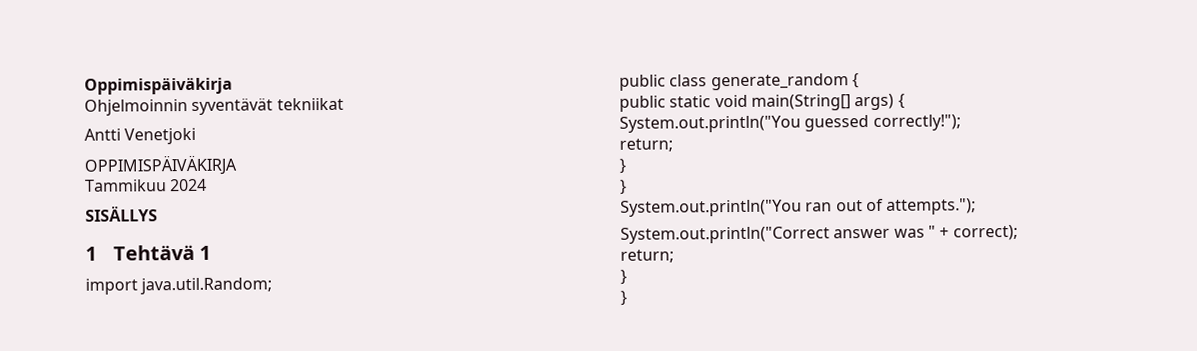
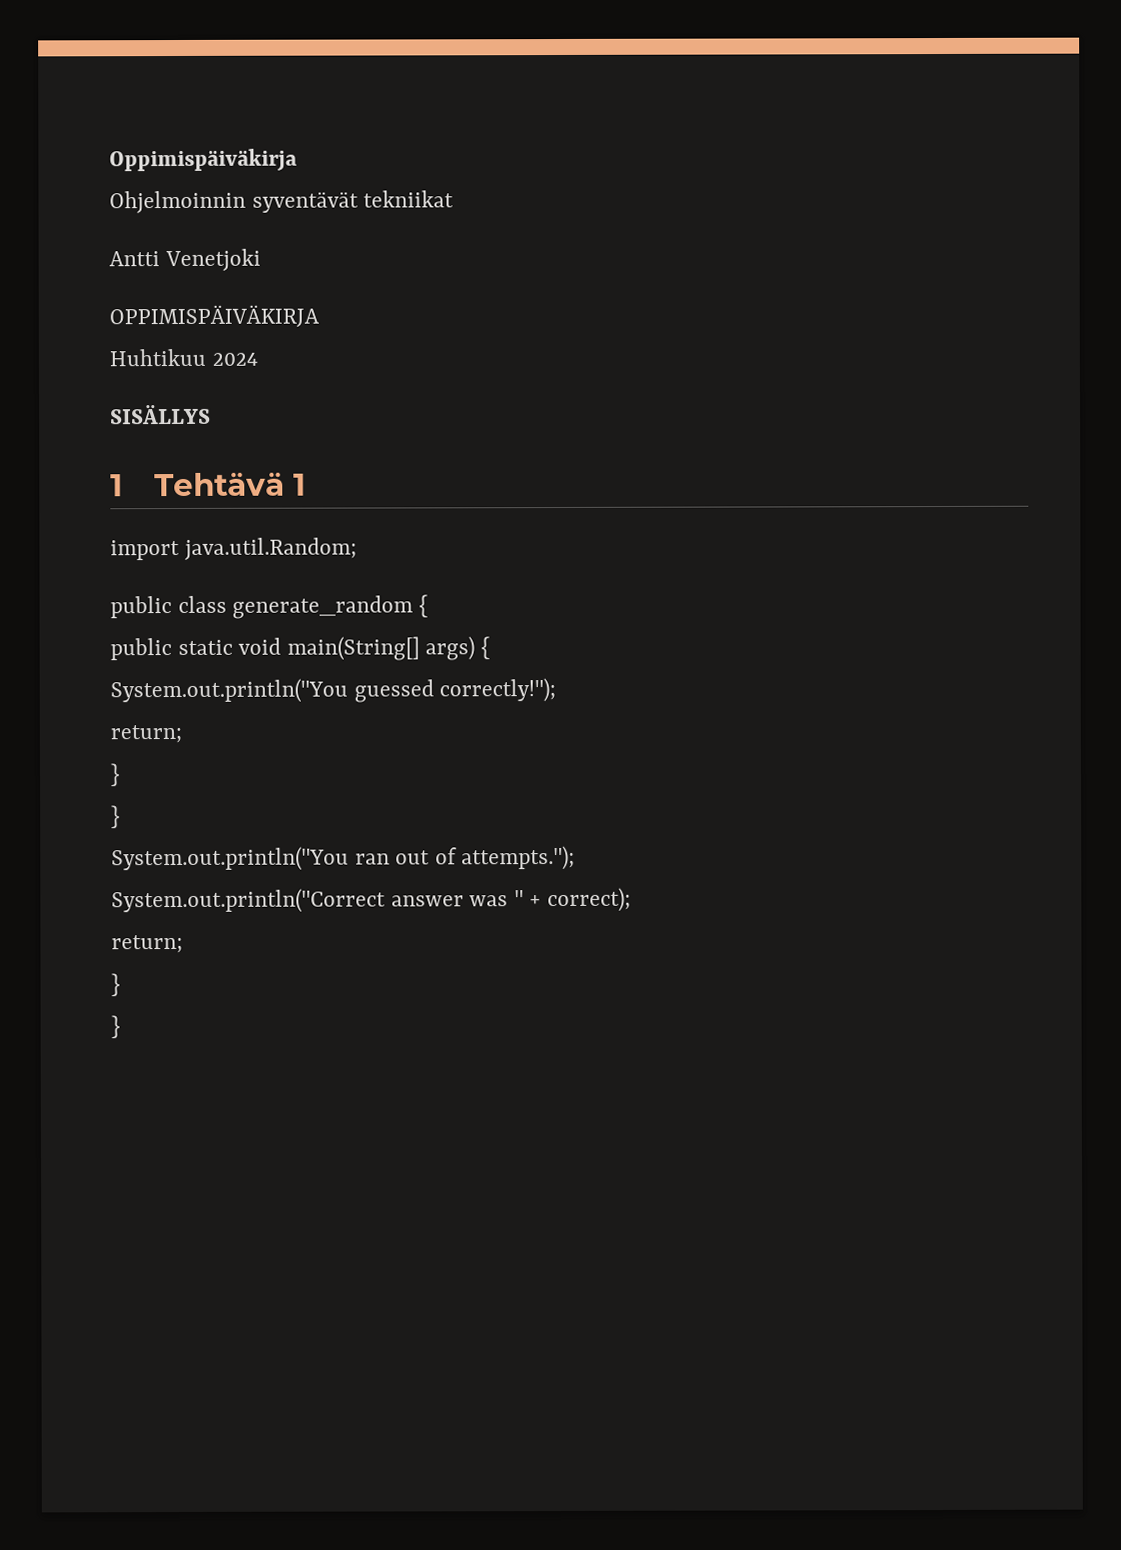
[85,179,167,192] Tammikuu -> [109,348,206,367] Huhtikuu

